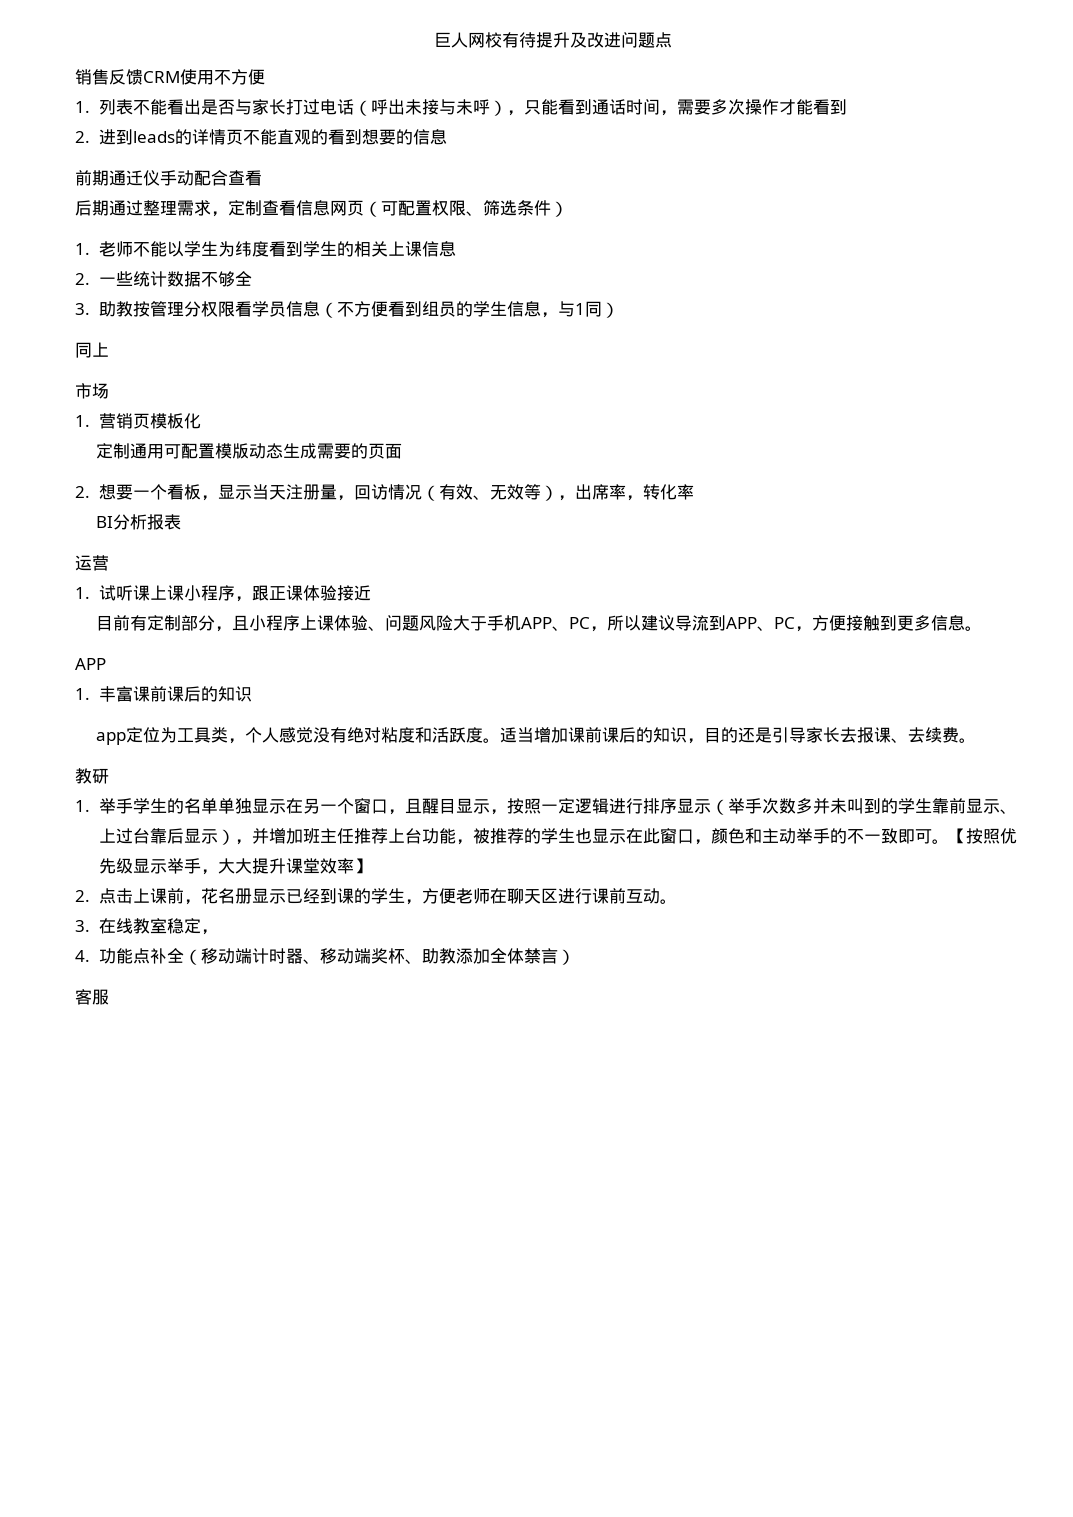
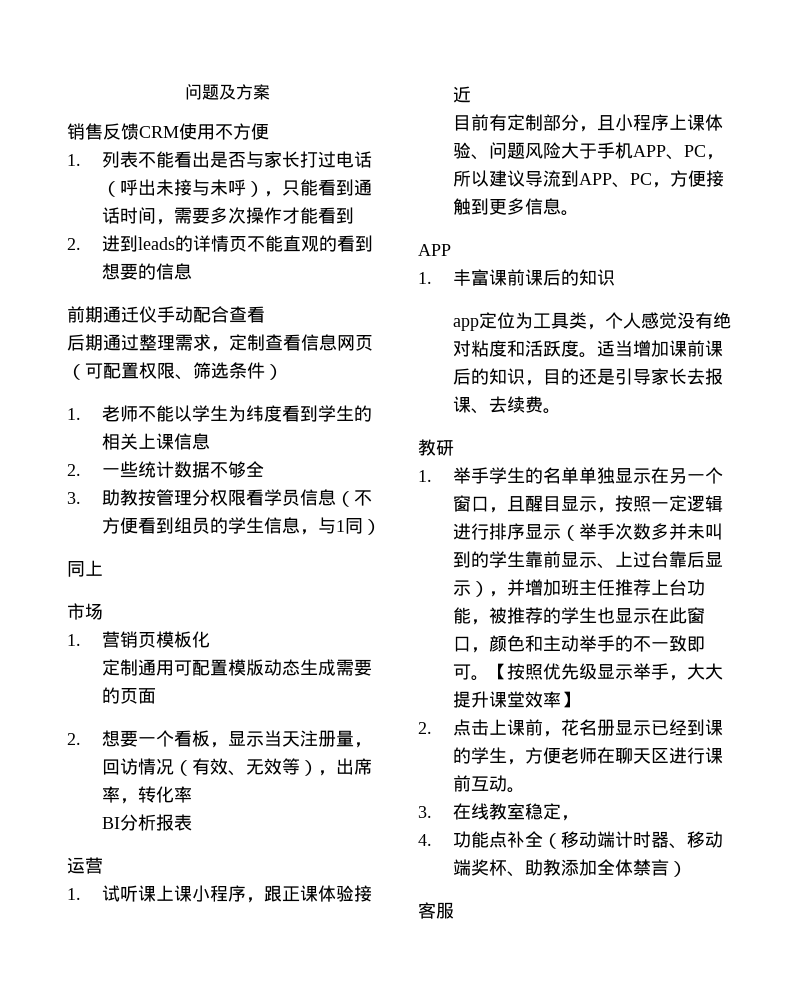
[433,32,672,48] 巨人网校有待提升及改进问题点 -> [184,84,270,100] 问题及方案

